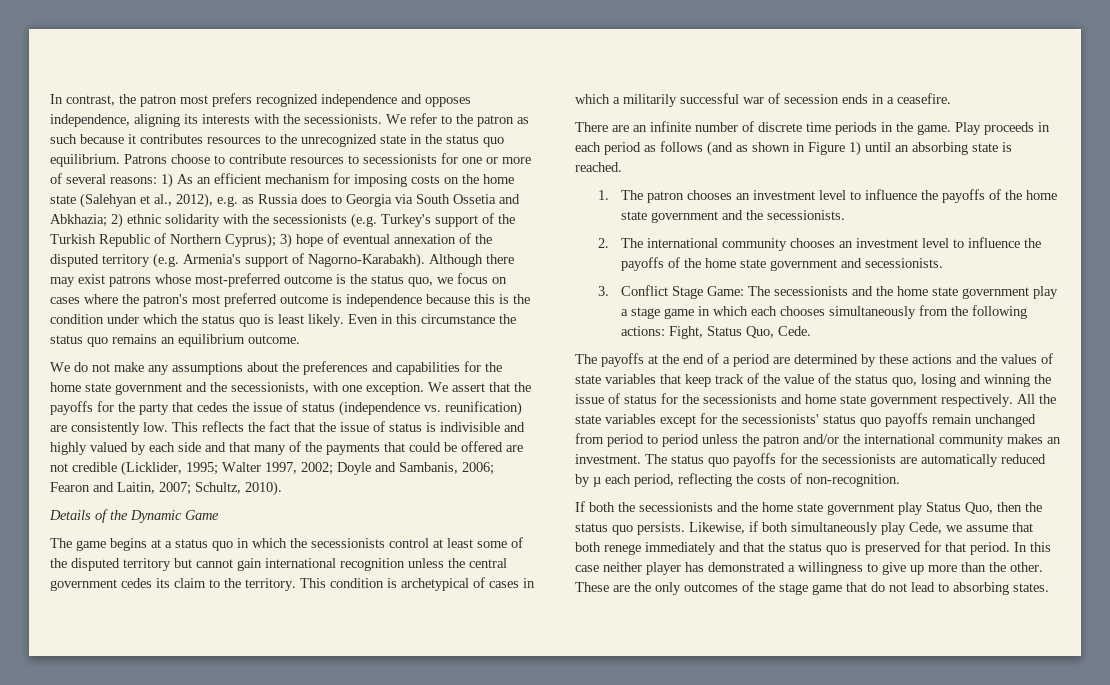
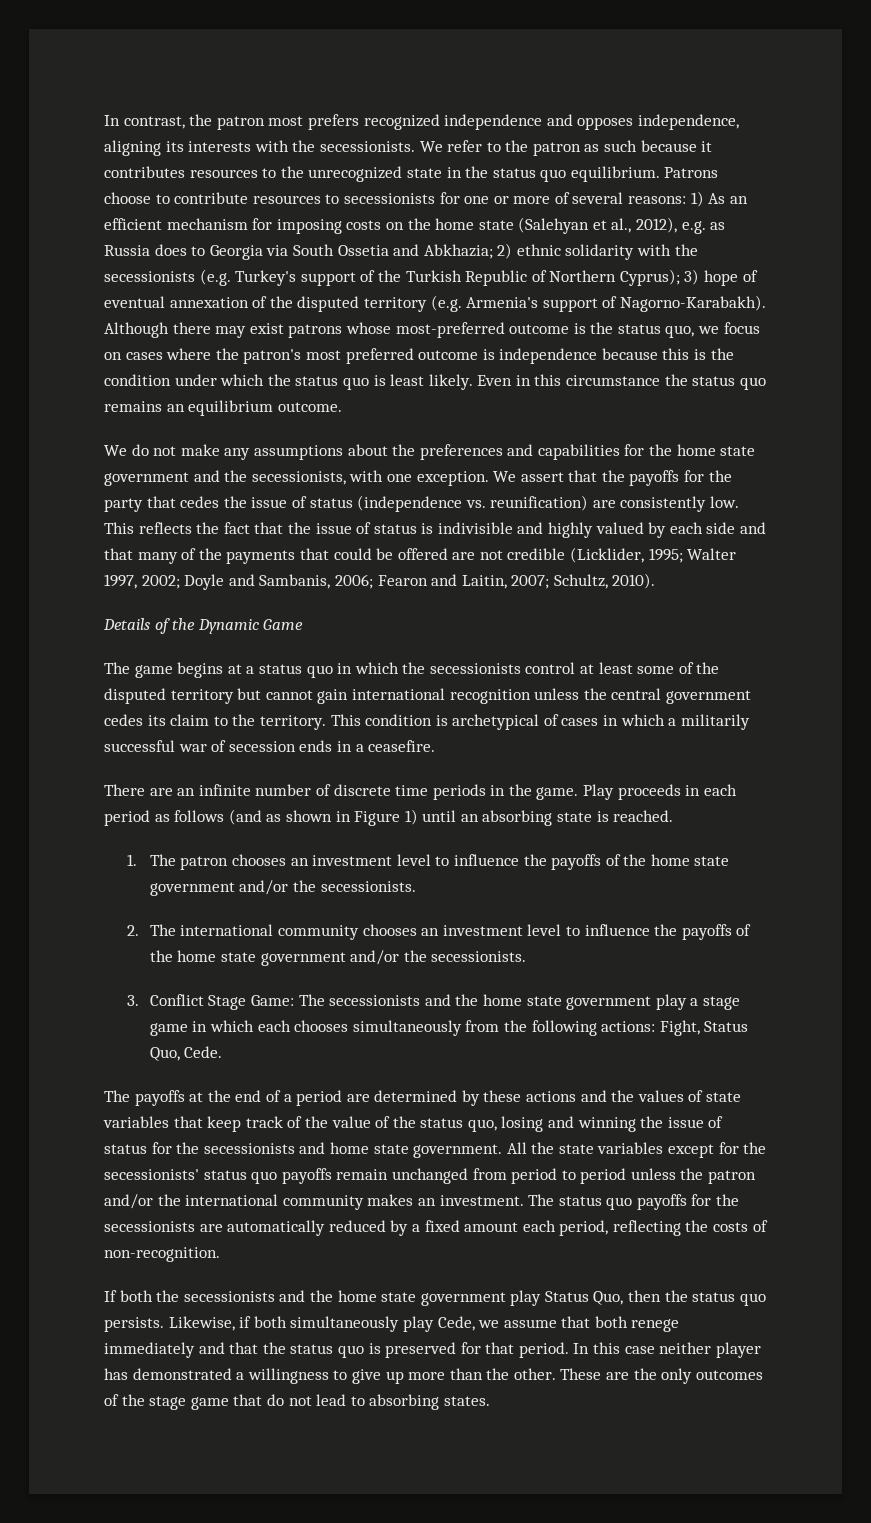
[721,210,743,220] and -> [239,880,289,895] and/or
[840,258,862,268] and -> [350,950,427,965] and/or the
[870,394,1013,407] government respectively. -> [413,1144,503,1158] government.
[593,477,601,487] µ -> [411,1220,519,1232] a fixed amount

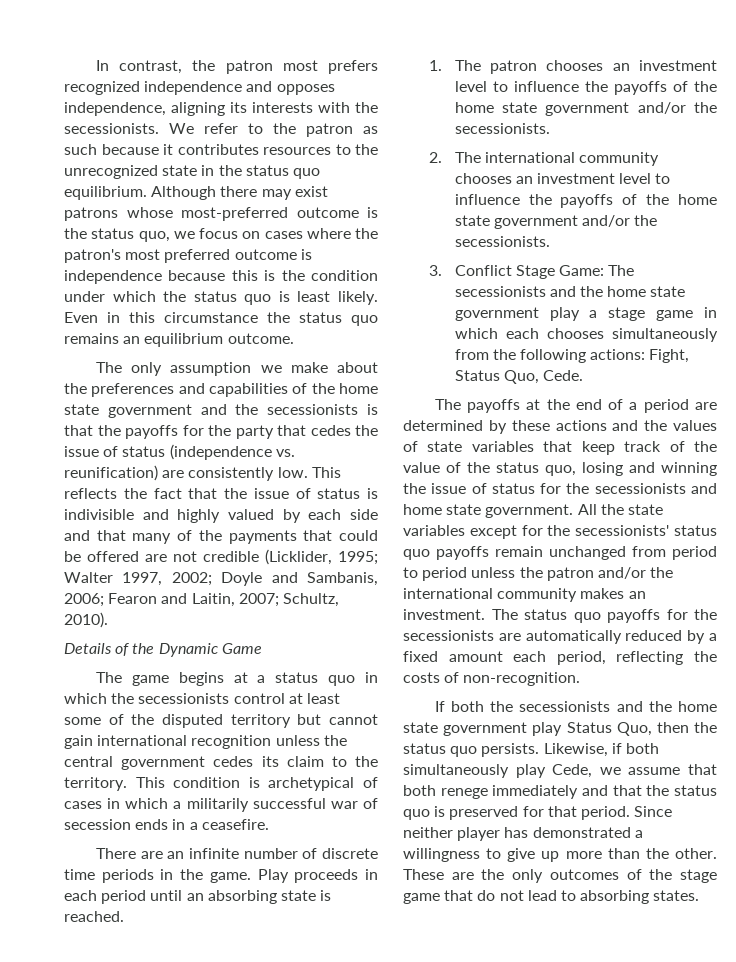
[664,167,719,178] [104,191,748,207] [104,217,726,234] [104,243,698,260] [104,269,758,286] [104,295,766,312] Patrons choose to contribute resources to secessionists for one or more of several reasons: 1) As an efficient mechanism for imposing costs on the home state (Salehyan et al., 2012), e.g. as Russia does to Georgia via South Ossetia and Abkhazia; 2) ethnic solidarity with the secessionists (e.g. Turkey's support of the Turkish Republic of Northern Cyprus); 3) hope of eventual annexation of the disputed territory (e.g. Armenia's support of Nagorno-Karabakh). -> (147, 193) none
[104,444,343,460] We do not make any assumptions -> [95,362,328,376] The only assumption we make
[624,444,645,456] for -> [292,383,308,394] of
[251,470,564,486] secessionists, with one exception. We assert -> [267,404,378,415] secessionists is
[154,809,418,826] as follows (and as shown in Figure 1) -> (147, 897) none
[573,1342,655,1354] In this case -> [634,806,673,817] Since

